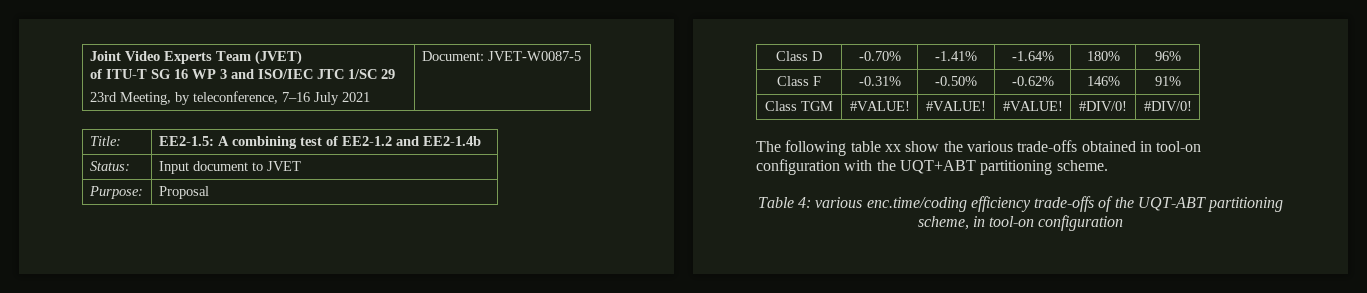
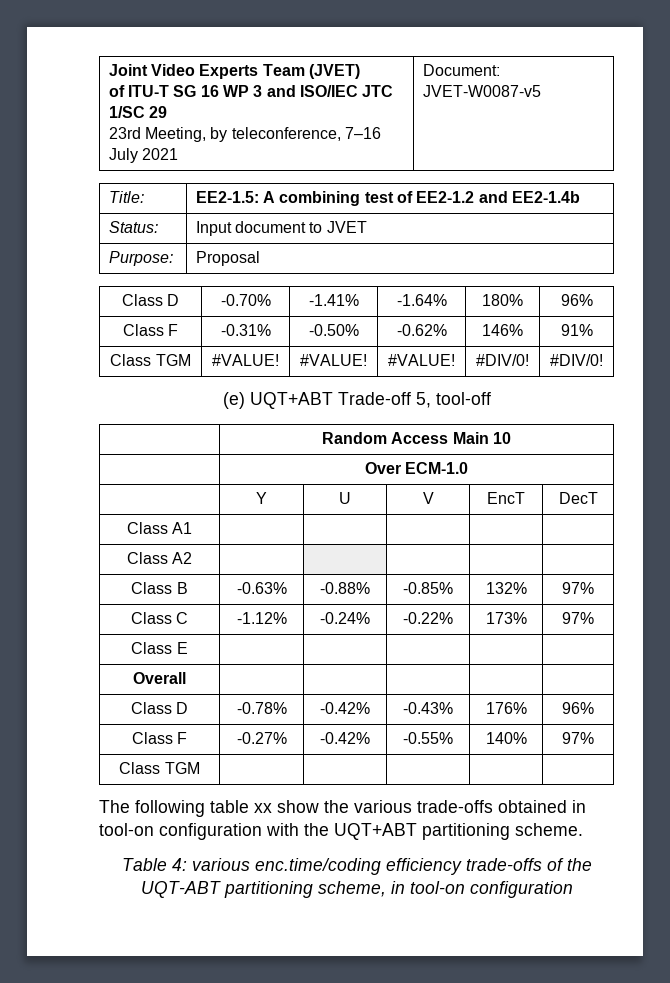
[487,51,581,61] JVET-W0087-5 -> [422,85,541,97] JVET-W0087-v5
(1192, 106) none -> [222,392,491,409] [322,432,511,444] [364,462,469,474] [256,492,267,504] [339,492,351,504] [422,492,434,504] [487,492,525,504] [558,492,598,504] [126,522,193,534] [126,552,193,564] [131,582,188,594] [236,582,287,594] [320,582,370,594] [403,582,453,594] [485,582,527,594] [562,582,594,594] [130,612,189,624] [236,612,287,624] [320,612,370,624] [403,612,453,624] [485,612,527,624] [562,612,594,624] [131,642,188,654] [133,672,186,684] [130,702,189,714] [236,702,287,714] [320,702,370,714] [403,702,453,714] [485,702,527,714] [562,702,594,714] [131,732,188,744] [236,732,287,744] [320,732,370,744] [403,732,453,744] [485,732,527,744] [562,732,594,744] [119,762,200,774] // (e) UQT+ABT Trade-off 5, tool-off // | Random Access Main 10 // | Over ECM-1.0 // | Y | U | V | EncT | DecT // Class A1 | | | | | // Class A2 | | | | | // Class B | -0.63% | -0.88% | -0.85% | 132% | 97% // Class C | -1.12% | -0.24% | -0.22% | 173% | 97% // Class E | | | | | // Overall | | | | | // Class D | -0.78% | -0.42% | -0.43% | 176% | 96% // Class F | -0.27% | -0.42% | -0.55% | 140% | 97% // Class TGM | | | | |

